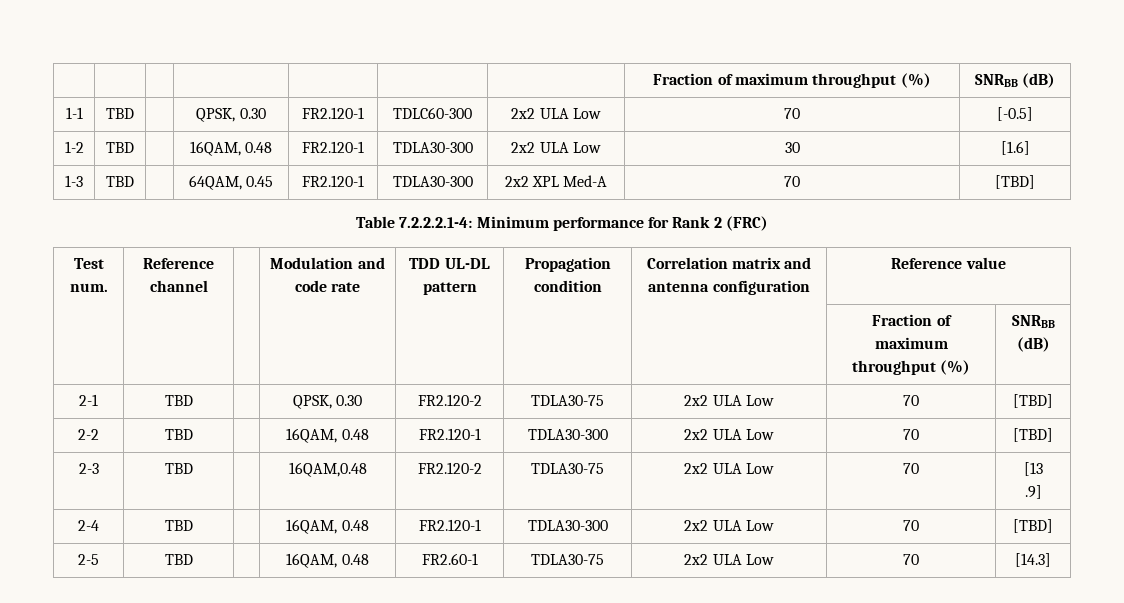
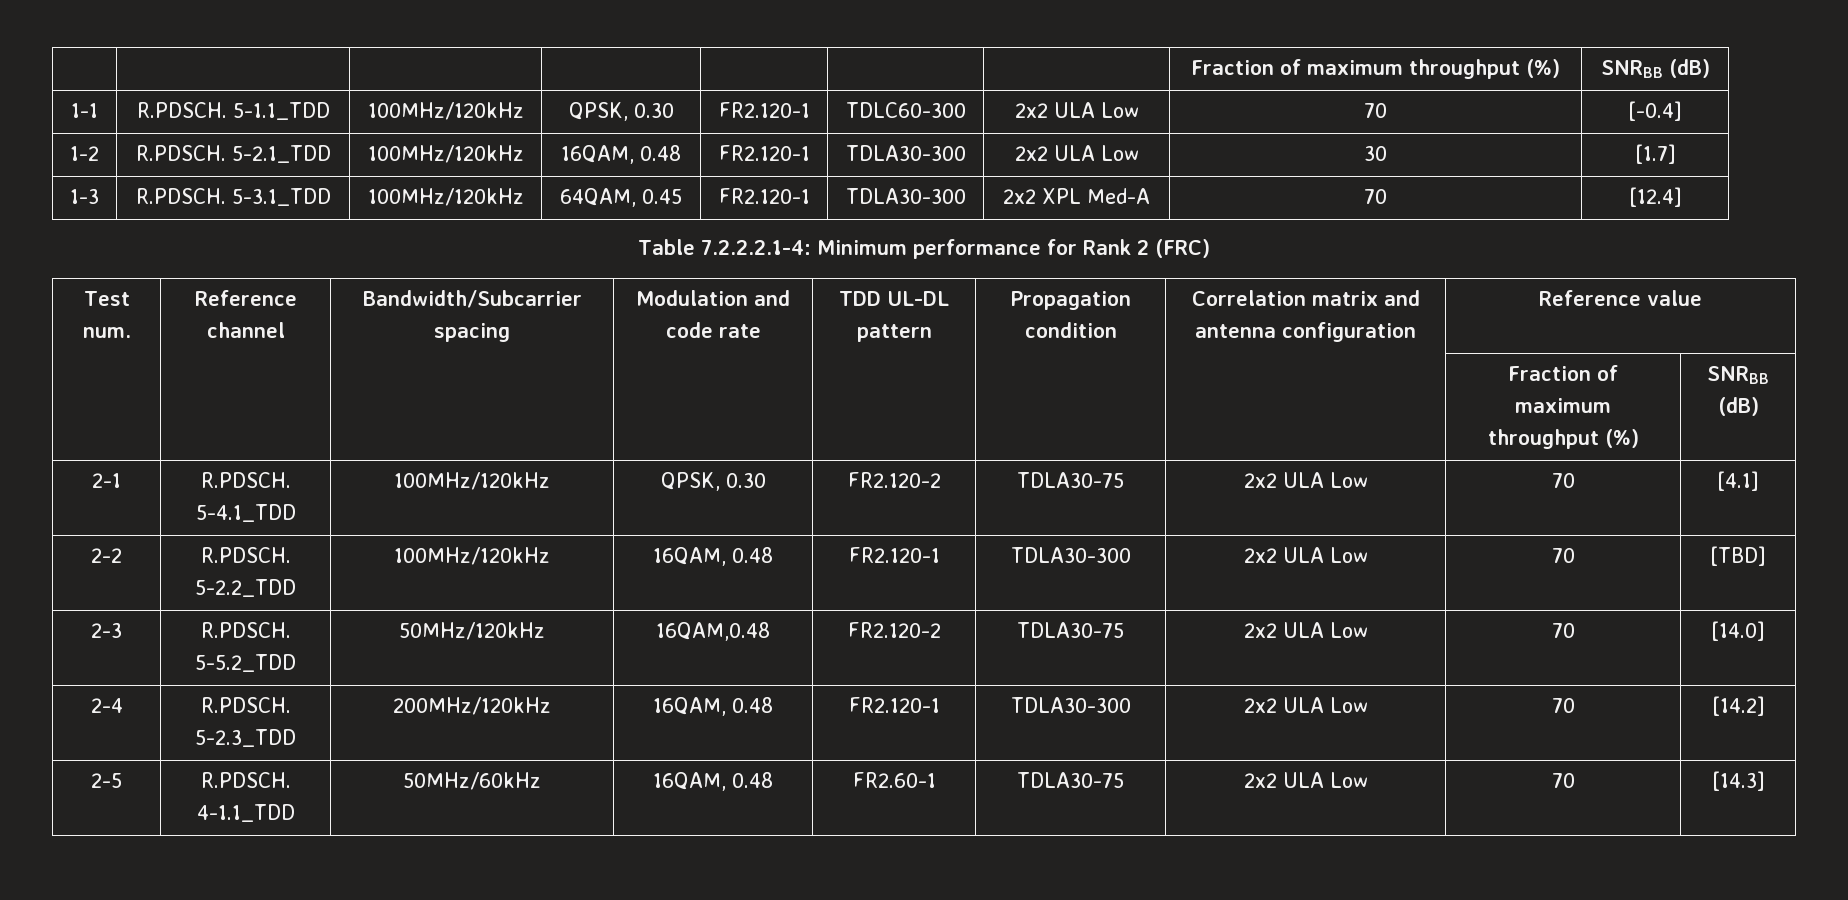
[106,108,134,119] TBD | -> [136,102,330,120] [367,102,524,120] R.PDSCH. 5-1.1_TDD | 100MHz/120kHz
[997,107,1033,121] [-0.5] -> [1628,101,1682,121] [-0.4]
[106,142,134,153] TBD | -> [135,145,331,163] [367,145,524,163] R.PDSCH. 5-2.1_TDD | 100MHz/120kHz
[1000,141,1030,155] [1.6] -> [1634,144,1676,164] [1.7]
[106,176,134,187] TBD | -> [135,188,331,206] [367,188,524,206] R.PDSCH. 5-3.1_TDD | 100MHz/120kHz
[995,175,1035,189] [TBD] -> [1628,187,1682,207] [12.4]
(208, 286) none -> [362,290,582,308] [434,323,510,342] Bandwidth/Subcarrier spacing
[164,395,193,406] TBD | -> [200,472,291,488] [195,504,296,522] [394,472,550,490] R.PDSCH. 5-4.1_TDD | 100MHz/120kHz
[1013,394,1053,408] [TBD] -> [1717,471,1759,491] [4.1]
[164,429,193,440] TBD | -> [200,547,291,563] [195,579,296,597] [394,547,550,565] R.PDSCH. 5-2.2_TDD | 100MHz/120kHz
[164,463,193,474] TBD | -> [200,622,291,638] [195,654,296,672] [399,622,545,640] R.PDSCH. 5-5.2_TDD | 50MHz/120kHz
[1023,462,1043,476] [1024,485,1042,499] [13 // .9] -> [1711,621,1765,641] [14.0]
[164,520,193,531] [286,519,369,534] [418,519,481,531] [527,520,608,531] [684,520,774,531] [903,520,919,531] [1013,519,1053,533] TBD | | 16QAM, 0.48 | FR2.120-1 | TDLA30-300 | 2x2 ULA Low | 70 | [TBD] -> [200,697,291,713] [195,729,296,747] [393,697,551,715] [653,697,773,716] [848,697,940,713] [1010,697,1131,713] [1243,697,1368,713] [1551,698,1575,713] [1711,696,1765,716] R.PDSCH. 5-2.3_TDD | 200MHz/120kHz | 16QAM, 0.48 | FR2.120-1 | TDLA30-300 | 2x2 ULA Low | 70 | [14.2]
[164,554,193,565] TBD | -> [200,772,291,788] [196,804,295,822] [403,772,541,790] R.PDSCH. 4-1.1_TDD | 50MHz/60kHz

